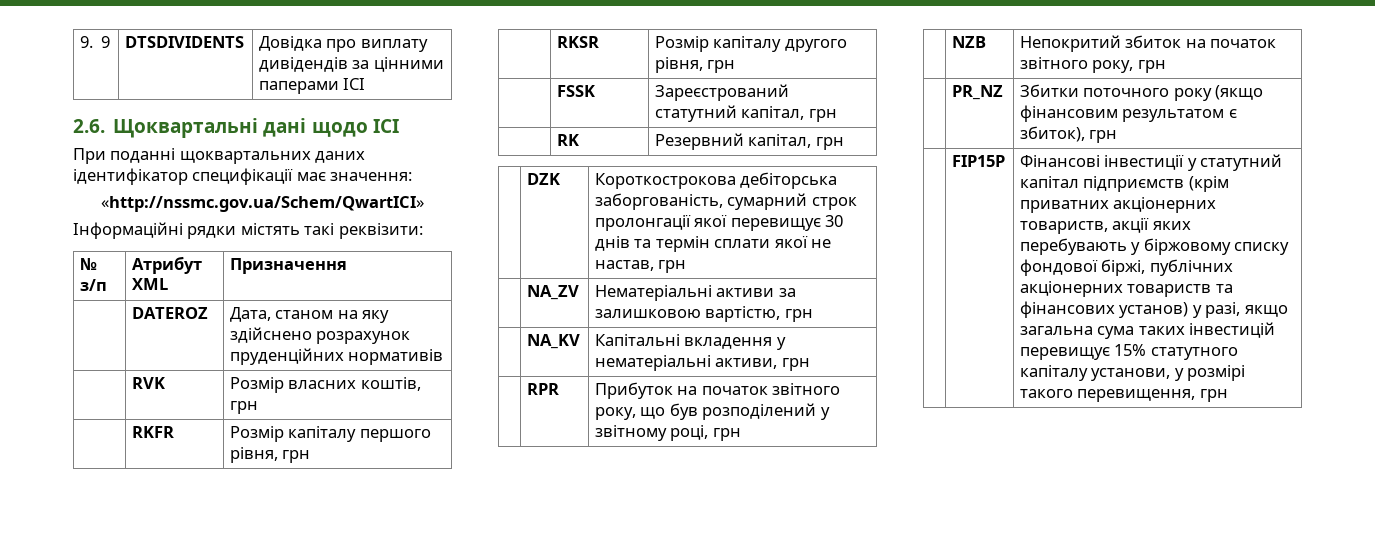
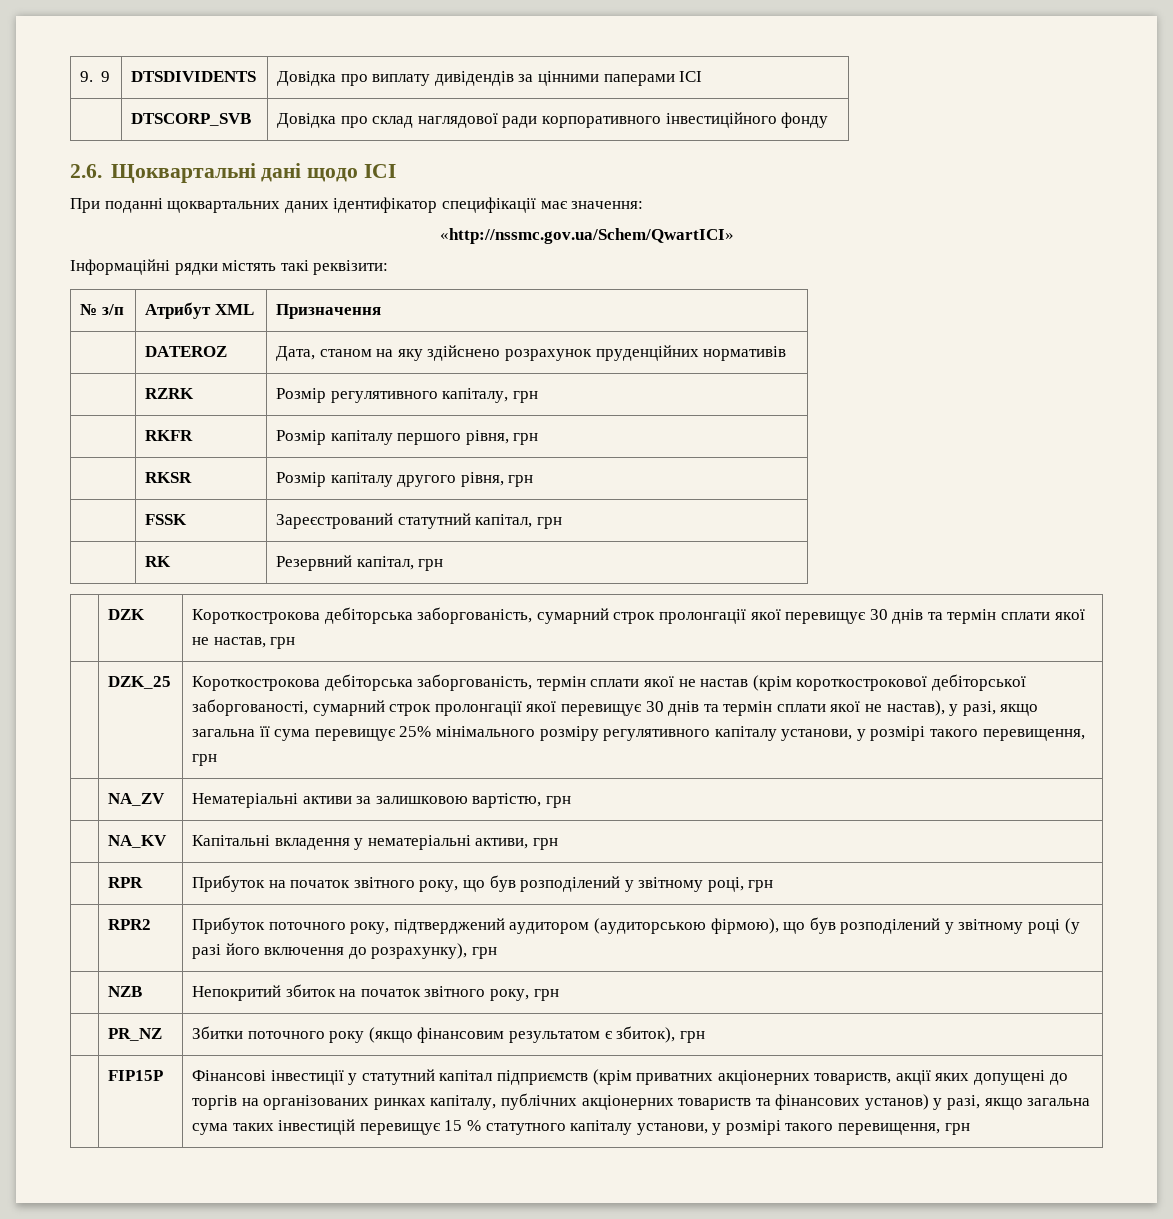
(366, 84) none -> [130,113,251,126] [276,112,829,128] // | DTSCORP_SVB | Довідка про склад наглядової ради корпоративного інвестиційного фонду
[131,377,165,389] [229,377,421,393] RVK | Розмір власних коштів, -> [144,388,194,399] [275,388,509,403] RZRK | Розмір регулятивного капіталу,
(687, 266) none -> [107,676,171,689] [191,674,1026,691] [191,699,1039,716] [191,726,1085,741] [191,754,217,766] // | DZK_25 | Короткострокова дебіторська заборгованість, термін сплати якої не настав (крім короткострокової дебіторської заборгованості, сумарний строк пролонгації якої перевищує 30 днів та термін сплати якої не настав), у разі, якщо загальна її сума перевищує 25% мінімального розміру регулятивного капіталу установи, у розмірі такого перевищення, грн
(741, 434) none -> [107,919,151,930] [191,917,1080,934] [191,943,497,959] // | RPR2 | Прибуток поточного року, підтверджений аудитором (аудиторською фірмою), що був розподілений у звітному році (у разі його включення до розрахунку), грн
[1019,238,1290,255] [1019,259,1146,276] перебувають у біржовому списку фондової біржі, -> [974,1070,1068,1085] [191,1095,497,1110] допущені до торгів на організованих ринках капіталу,
[1114,344,1147,356] 15% -> [444,1120,481,1131] 15 %

